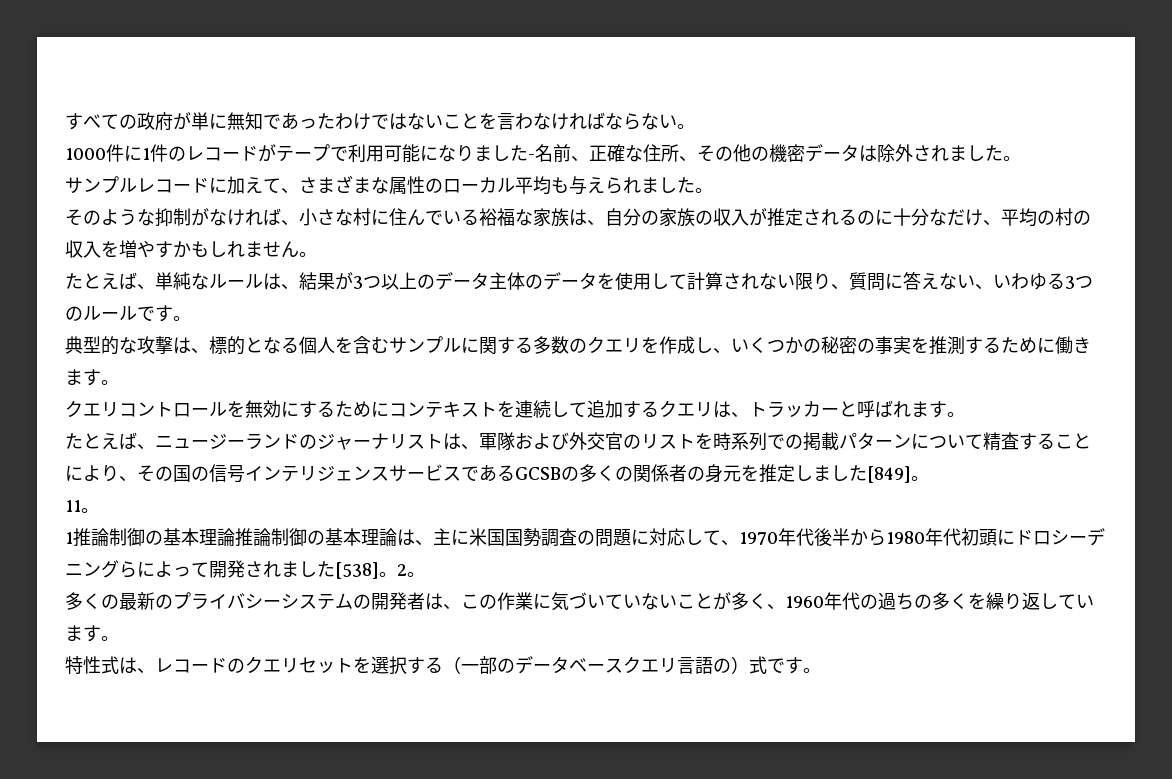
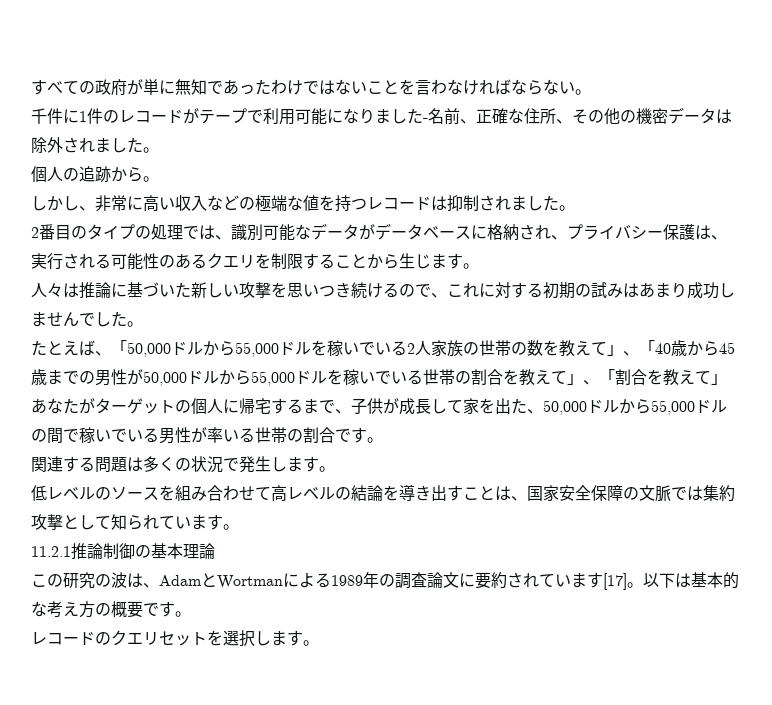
[65,148,106,160] 1000 -> [31,108,47,124] 千
[65,175,713,195] [65,208,1091,227] [65,240,317,258] [65,272,1093,291] [65,305,191,322] [65,336,1091,355] [65,369,119,386] [65,400,965,418] [65,432,1091,451] [65,464,929,483] [65,500,99,513] [65,528,1105,547] [65,560,425,579] [65,592,1094,611] [65,625,119,642] [65,656,155,674] サンプルレコードに加えて、さまざまな属性のローカル平均も与えられました。 // そのような抑制がなければ、小さな村に住んでいる裕福な家族は、自分の家族の収入が推定されるのに十分なだけ、平均の村の収入を増やすかもしれません。 // たとえば、単純なルールは、結果が3つ以上のデータ主体のデータを使用して計算されない限り、質問に答えない、いわゆる3つのルールです。 // 典型的な攻撃は、標的となる個人を含むサンプルに関する多数のクエリを作成し、いくつかの秘密の事実を推測するために働きます。 // クエリコントロールを無効にするためにコンテキストを連続して追加するクエリは、トラッカーと呼ばれます。 // たとえば、ニュージーランドのジャーナリストは、軍隊および外交官のリストを時系列での掲載パターンについて精査することにより、その国の信号インテリジェンスサービスであるGCSBの多くの関係者の身元を推定しました[849]。 // 11。 // 1推論制御の基本理論推論制御の基本理論は、主に米国国勢調査の問題に対応して、1970年代後半から1980年代初頭にドロシーデニングらによって開発されました[538]。2。 // 多くの最新のプライバシーシステムの開発者は、この作業に気づいていないことが多く、1960年代の過ちの多くを繰り返しています。 // 特性式は、 -> [31,166,159,183] [31,195,575,212] [31,223,727,241] [31,253,479,270] [31,282,735,299] [31,311,143,327] [31,340,735,357] [31,369,727,386] [31,398,727,415] [31,427,383,444] [31,456,335,473] [31,484,735,502] [31,514,239,530] [31,543,215,560] [31,572,739,590] [31,601,191,618] 個人の追跡から。 // しかし、非常に高い収入などの極端な値を持つレコードは抑制されました。 // 2番目のタイプの処理では、識別可能なデータがデータベースに格納され、プライバシー保護は、実行される可能性のあるクエリを制限することから生じます。 // 人々は推論に基づいた新しい攻撃を思いつき続けるので、これに対する初期の試みはあまり成功しませんでした。 // たとえば、「50,000ドルから55,000ドルを稼いでいる2人家族の世帯の数を教えて」、「40歳から45歳までの男性が50,000ドルから55,000ドルを稼いでいる世帯の割合を教えて」、「割合を教えて」あなたがターゲットの個人に帰宅するまで、子供が成長して家を出た、50,000ドルから55,000ドルの間で稼いでいる男性が率いる世帯の割合です。 // 関連する問題は多くの状況で発生します。 // 低レベルのソースを組み合わせて高レベルの結論を導き出すことは、国家安全保障の文脈では集約攻撃として知られています。 // 11.2.1推論制御の基本理論 // この研究の波は、AdamとWortmanによる1989年の調査論文に要約されています[17]。以下は基本的な考え方の概要です。 //
[407,656,785,674] する（一部のデータベースクエリ言語の）式で -> [255,631,287,646] しま

